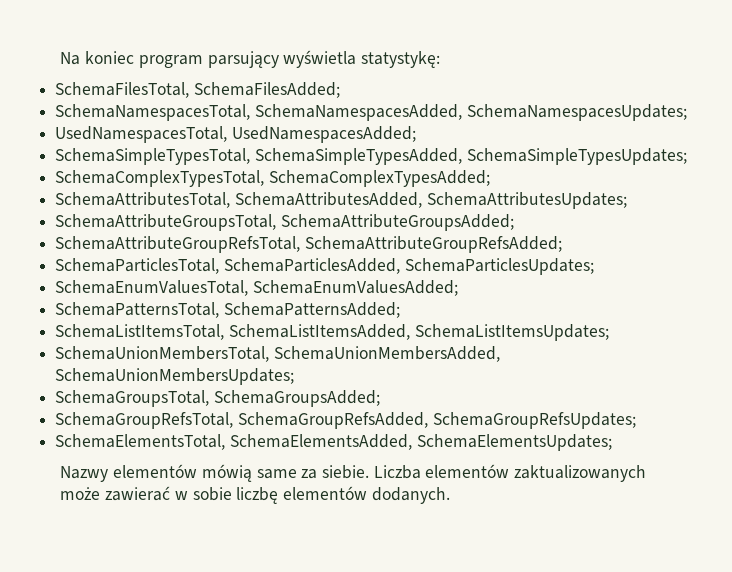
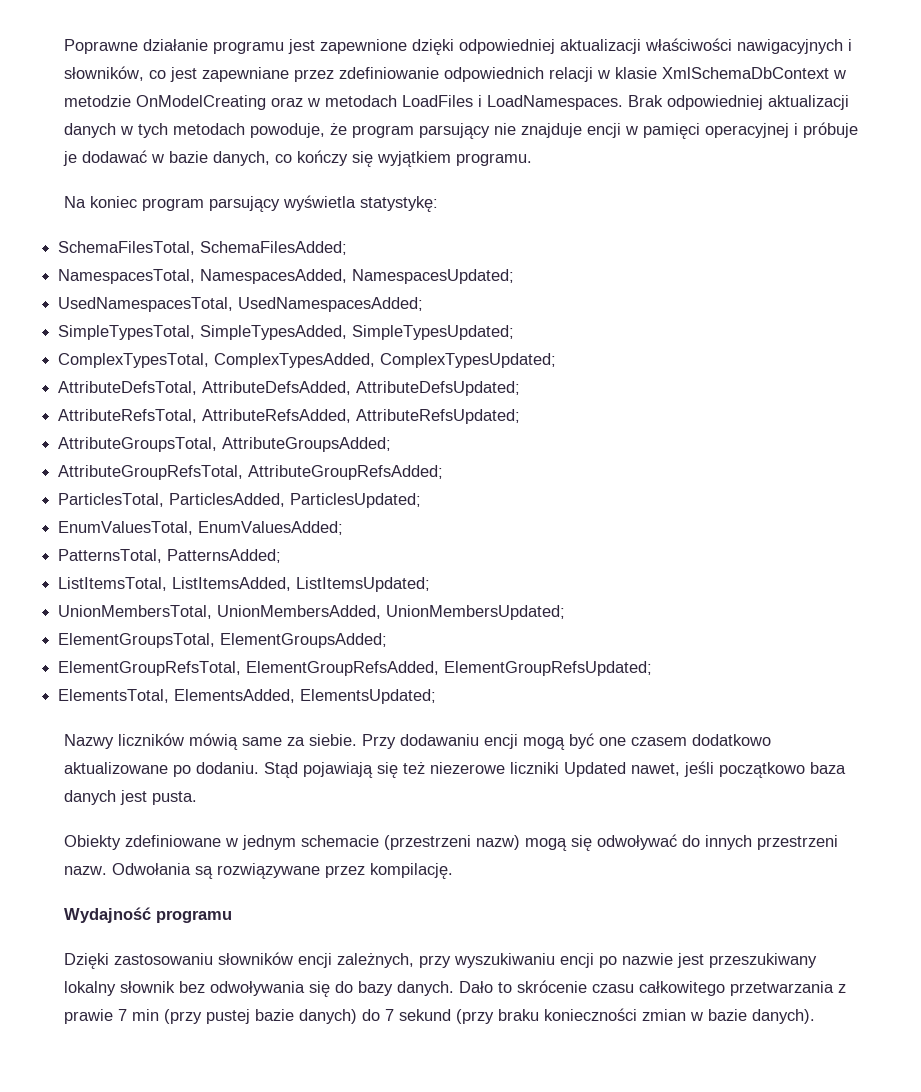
(60, 58) none -> [63,38,852,55] [63,66,846,82] [63,95,849,110] [63,122,858,139] [62,150,532,167] Poprawne działanie programu jest zapewnione dzięki odpowiedniej aktualizacji właściwości nawigacyjnych i słowników, co jest zapewniane przez zdefiniowanie odpowiednich relacji w klasie XmlSchemaDbContext w metodzie OnModelCreating oraz w metodach LoadFiles i LoadNamespaces. Brak odpowiedniej aktualizacji danych w tych metodach powoduje, że program parsujący nie znajduje encji w pamięci operacyjnej i próbuje je dodawać w bazie danych, co kończy się wyjątkiem programu. //
[55,104,687,121] SchemaNamespacesTotal, SchemaNamespacesAdded, SchemaNamespacesUpdates; -> [58,269,515,284] NamespacesTotal, NamespacesAdded, NamespacesUpdated;
[55,148,687,165] [55,170,490,187] [55,192,627,209] [55,214,514,231] [55,236,562,253] [55,258,594,275] [55,280,458,296] [55,302,400,318] [55,324,609,341] [55,346,500,362] [55,368,295,385] [55,390,380,407] [55,412,636,429] [55,434,612,451] SchemaSimpleTypesTotal, SchemaSimpleTypesAdded, SchemaSimpleTypesUpdates; // SchemaComplexTypesTotal, SchemaComplexTypesAdded; // SchemaAttributesTotal, SchemaAttributesAdded, SchemaAttributesUpdates; // SchemaAttributeGroupsTotal, SchemaAttributeGroupsAdded; // SchemaAttributeGroupRefsTotal, SchemaAttributeGroupRefsAdded; // SchemaParticlesTotal, SchemaParticlesAdded, SchemaParticlesUpdates; // SchemaEnumValuesTotal, SchemaEnumValuesAdded; // SchemaPatternsTotal, SchemaPatternsAdded; // SchemaListItemsTotal, SchemaListItemsAdded, SchemaListItemsUpdates; // SchemaUnionMembersTotal, SchemaUnionMembersAdded, SchemaUnionMembersUpdates; // SchemaGroupsTotal, SchemaGroupsAdded; // SchemaGroupRefsTotal, SchemaGroupRefsAdded, SchemaGroupRefsUpdates; // SchemaElementsTotal, SchemaElementsAdded, SchemaElementsUpdates; -> [58,325,515,340] [58,353,557,368] [58,381,521,396] [58,409,521,424] [58,437,392,452] [58,465,444,480] [58,493,422,508] [58,521,344,535] [58,549,282,563] [58,577,431,592] [58,605,566,620] [58,633,388,648] [58,661,653,676] [58,689,437,704] SimpleTypesTotal, SimpleTypesAdded, SimpleTypesUpdated; // ComplexTypesTotal, ComplexTypesAdded, ComplexTypesUpdated; // AttributeDefsTotal, AttributeDefsAdded, AttributeDefsUpdated; // AttributeRefsTotal, AttributeRefsAdded, AttributeRefsUpdated; // AttributeGroupsTotal, AttributeGroupsAdded; // AttributeGroupRefsTotal, AttributeGroupRefsAdded; // ParticlesTotal, ParticlesAdded, ParticlesUpdated; // EnumValuesTotal, EnumValuesAdded; // PatternsTotal, PatternsAdded; // ListItemsTotal, ListItemsAdded, ListItemsUpdated; // UnionMembersTotal, UnionMembersAdded, UnionMembersUpdated; // ElementGroupsTotal, ElementGroupsAdded; // ElementGroupRefsTotal, ElementGroupRefsAdded, ElementGroupRefsUpdated; // ElementsTotal, ElementsAdded, ElementsUpdated;
[113,464,198,478] elementów -> [117,733,184,746] liczników
[373,464,647,482] [60,486,450,504] Liczba elementów zaktualizowanych może zawierać w sobie liczbę elementów dodanych. -> [361,733,771,750] [63,761,846,778] [63,790,197,805] [63,834,838,851] [63,863,453,879] [63,907,232,923] [63,952,817,969] [63,980,846,997] [63,1008,815,1024] Przy dodawaniu encji mogą być one czasem dodatkowo aktualizowane po dodaniu. Stąd pojawiają się też niezerowe liczniki Updated nawet, jeśli początkowo baza danych jest pusta. // Obiekty zdefiniowane w jednym schemacie (przestrzeni nazw) mogą się odwoływać do innych przestrzeni nazw. Odwołania są rozwiązywane przez kompilację. // Wydajność programu // Dzięki zastosowaniu słowników encji zależnych, przy wyszukiwaniu encji po nazwie jest przeszukiwany lokalny słownik bez odwoływania się do bazy danych. Dało to skrócenie czasu całkowitego przetwarzania z prawie 7 min (przy pustej bazie danych) do 7 sekund (przy braku konieczności zmian w bazie danych).

